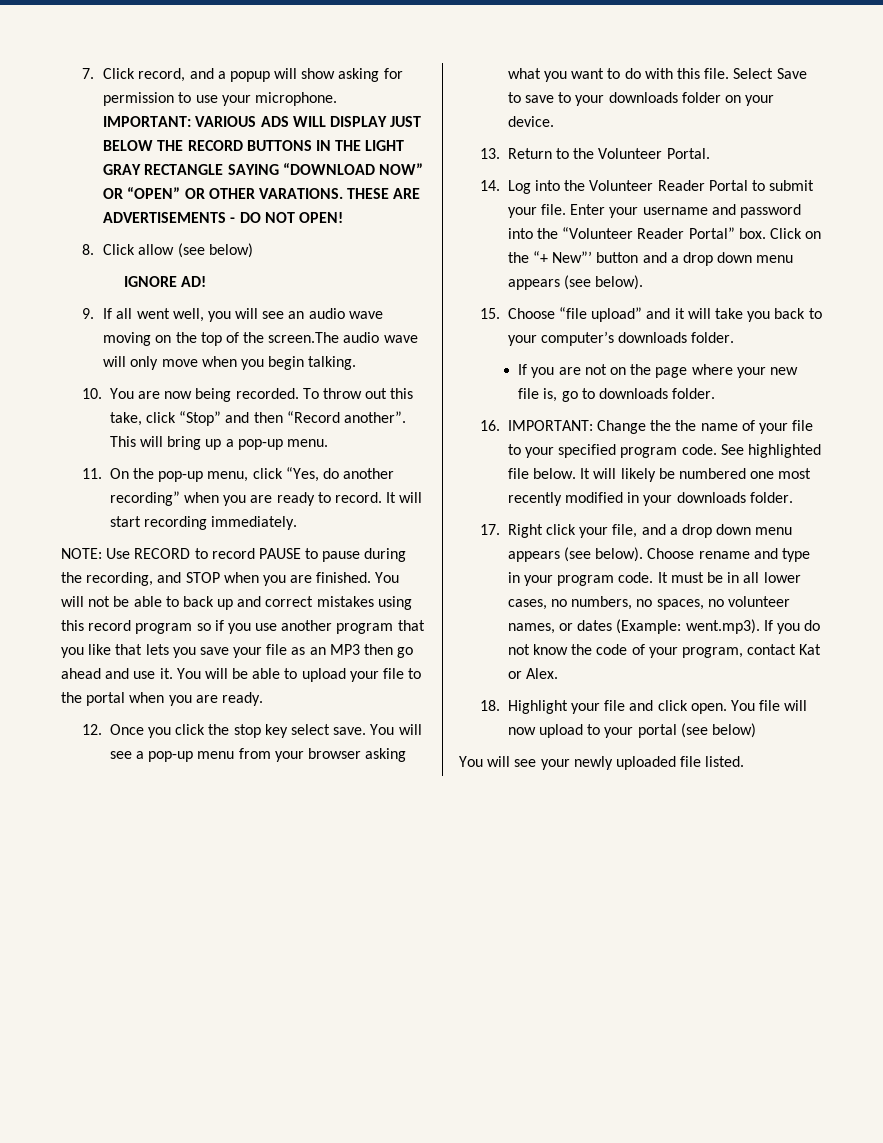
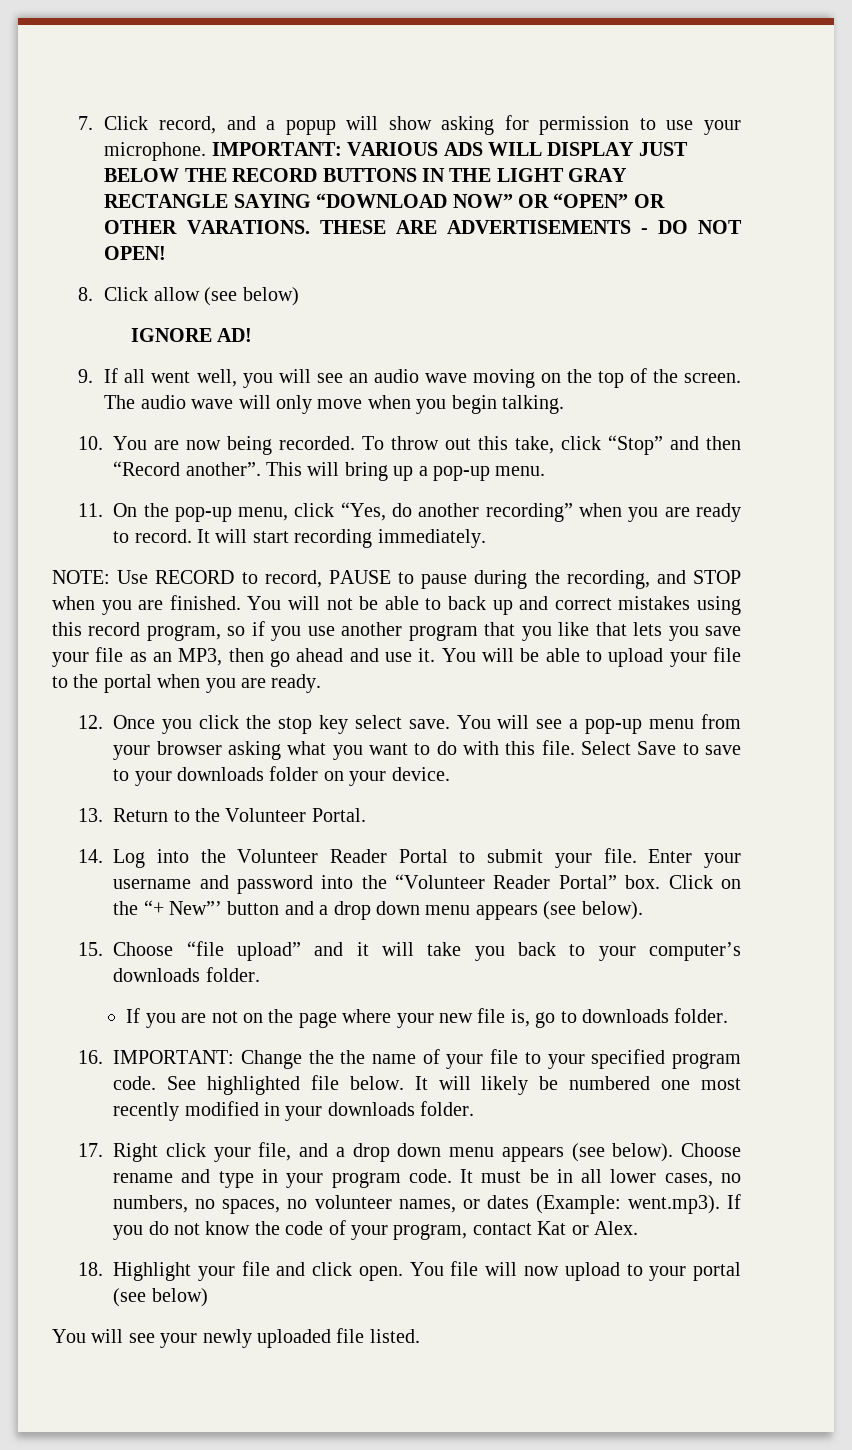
[268,332,340,343] screen.The -> [684,373,742,383] [104,395,136,409] screen. The
[211,548,255,559] record -> [264,570,322,588] record,
[135,623,193,634] program -> [146,625,221,641] program,
[329,644,360,655] MP3 -> [178,648,223,666] MP3,

